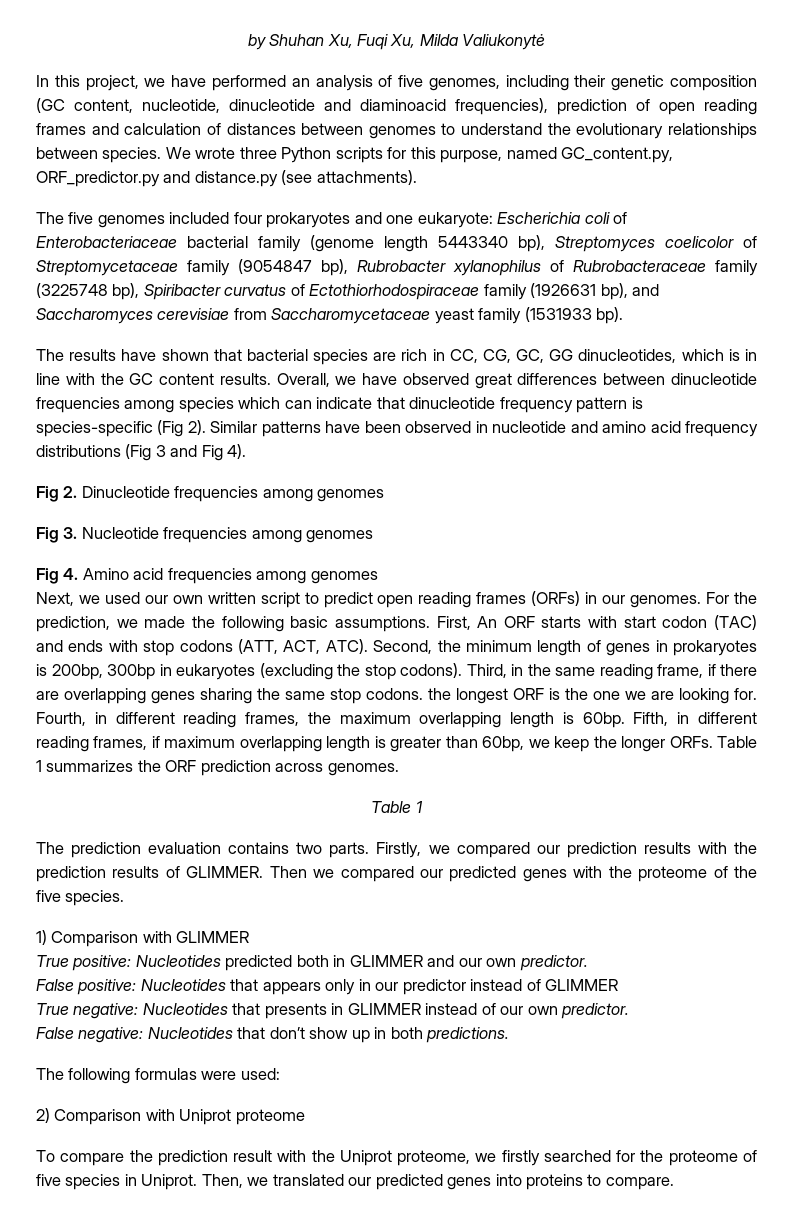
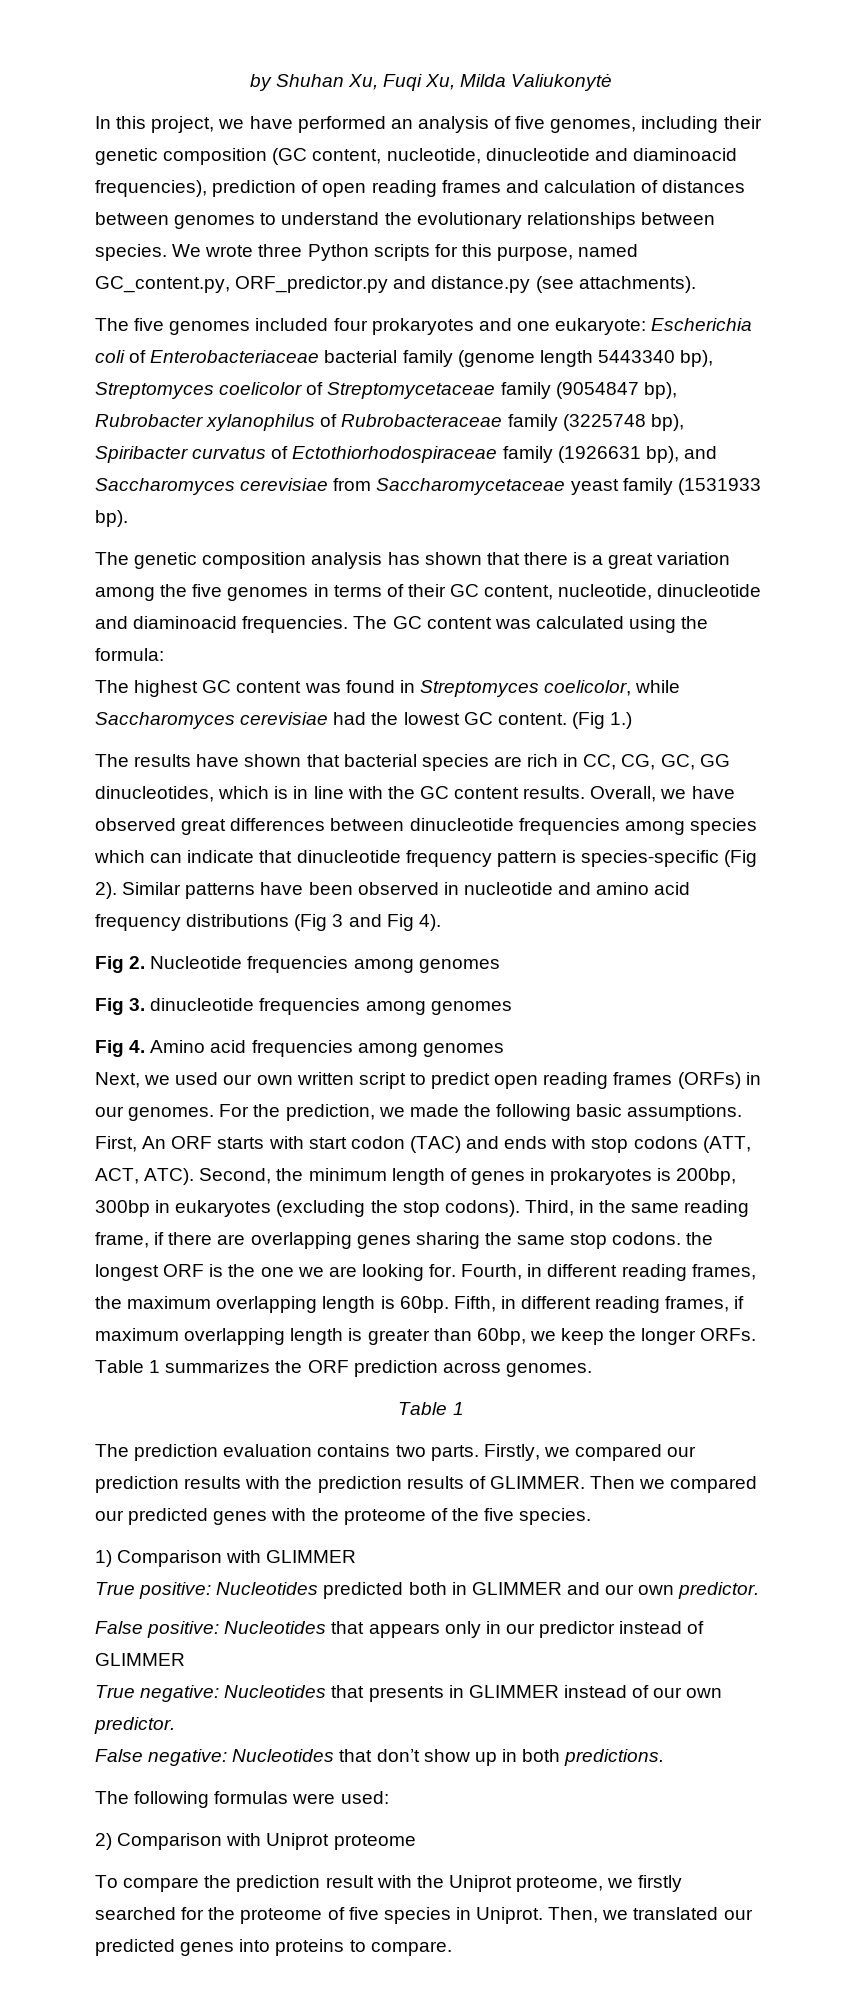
(624, 315) none -> [95,552,731,569] [95,584,762,601] [95,616,709,633] [95,648,164,661] [95,680,681,697] [95,712,633,729] // The genetic composition analysis has shown that there is a great variation among the five genomes in terms of their GC content, nucleotide, dinucleotide and diaminoacid frequencies. The GC content was calculated using the formula: // The highest GC content was found in Streptomyces coelicolor, while Saccharomyces cerevisiae had the lowest GC content. (Fig 1.)
[81,486,170,498] Dinucleotide -> [150,956,243,969] Nucleotide
[81,527,159,539] Nucleotide -> [150,998,255,1011] dinucleotide

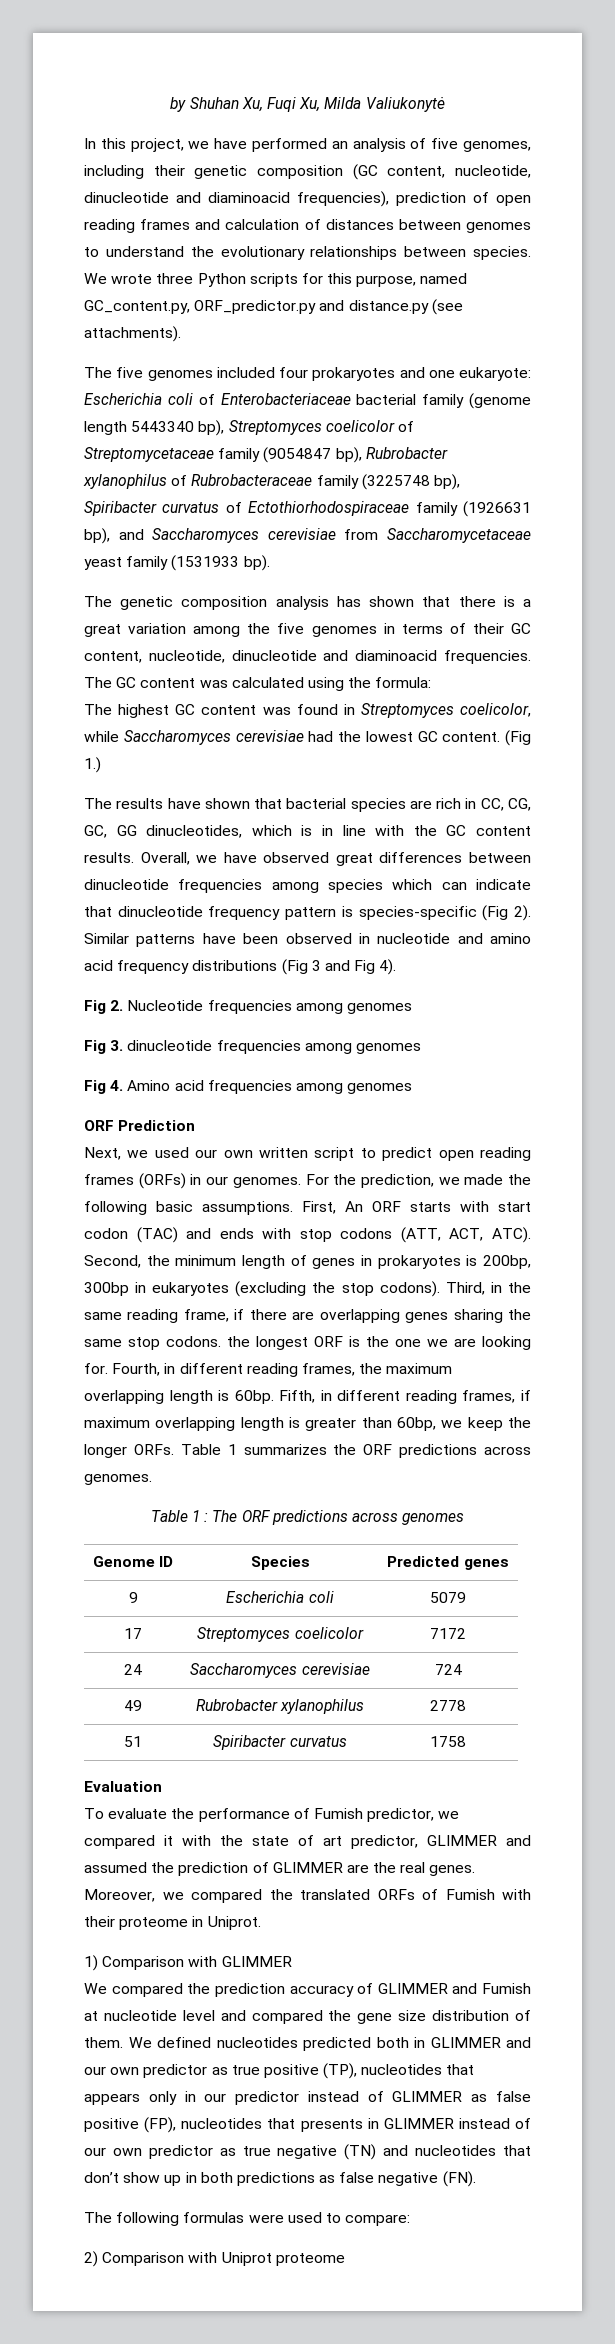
(504, 1050) none -> [84,1120,196,1131] // ORF Prediction
[353,1360,438,1377] prediction -> [399,1444,478,1458] predictions
[95,1444,697,1461] [95,1476,758,1493] [95,1508,592,1525] [95,1550,357,1567] [95,1582,319,1599] // The prediction evaluation contains two parts. Firstly, we compared our prediction results with the prediction results of GLIMMER. Then we compared our predicted genes with the proteome of the five species. // 1) Comparison with GLIMMER // True positive: Nucleotides -> [204,1510,465,1525] [92,1556,174,1567] [250,1556,310,1570] [387,1556,509,1570] [128,1592,138,1603] [226,1591,334,1603] [430,1592,466,1603] [124,1628,142,1639] [197,1627,364,1642] [430,1628,466,1639] [124,1664,142,1675] [190,1663,370,1678] [434,1664,462,1675] [124,1700,142,1711] [195,1699,365,1714] [430,1700,466,1711] [124,1736,142,1747] [213,1735,347,1750] [430,1736,466,1747] [84,1781,162,1792] [84,1808,460,1822] [84,1835,531,1849] [84,1862,476,1876] [84,1889,531,1903] [84,1916,261,1930] [84,1955,292,1971] [84,1983,531,1997] [84,2010,532,2024] [84,2037,298,2048] : The ORF predictions across genomes // Genome ID | Species | Predicted genes // 9 | Escherichia coli | 5079 // 17 | Streptomyces coelicolor | 7172 // 24 | Saccharomyces cerevisiae | 724 // 49 | Rubrobacter xylanophilus | 2778 // 51 | Spiribacter curvatus | 1758 // Evaluation // To evaluate the performance of Fumish predictor, we compared it with the state of art predictor, GLIMMER and assumed the prediction of GLIMMER are the real genes. Moreover, we compared the translated ORFs of Fumish with their proteome in Uniprot. // 1) Comparison with GLIMMER // We compared the prediction accuracy of GLIMMER and Fumish at nucleotide level and compared the gene size distribution of them. We defined nucleotides
[678,1582,760,1599] [95,1621,327,1638] predictor. // False positive: Nucleotides -> [143,2063,443,2079] predictor as true positive (TP), nucleotides
[95,1685,327,1702] // True negative: Nucleotides -> [471,2091,531,2102] [84,2117,263,2133] as false positive (FP), nucleotides
[94,1717,175,1734] [95,1749,335,1766] predictor. // False negative: Nucleotides -> [148,2144,497,2160] predictor as true negative (TN) and nucleotides
[564,1749,665,1766] predictions. -> [236,2171,476,2187] predictions as false negative (FN).
[340,1791,389,1804] used: -> [287,2212,411,2226] used to compare:
[95,1875,683,1892] [95,1907,753,1924] [95,1939,452,1956] // To compare the prediction result with the Uniprot proteome, we firstly searched for the proteome of five species in Uniprot. Then, we translated our predicted genes into proteins to compare. -> (345, 2259) none

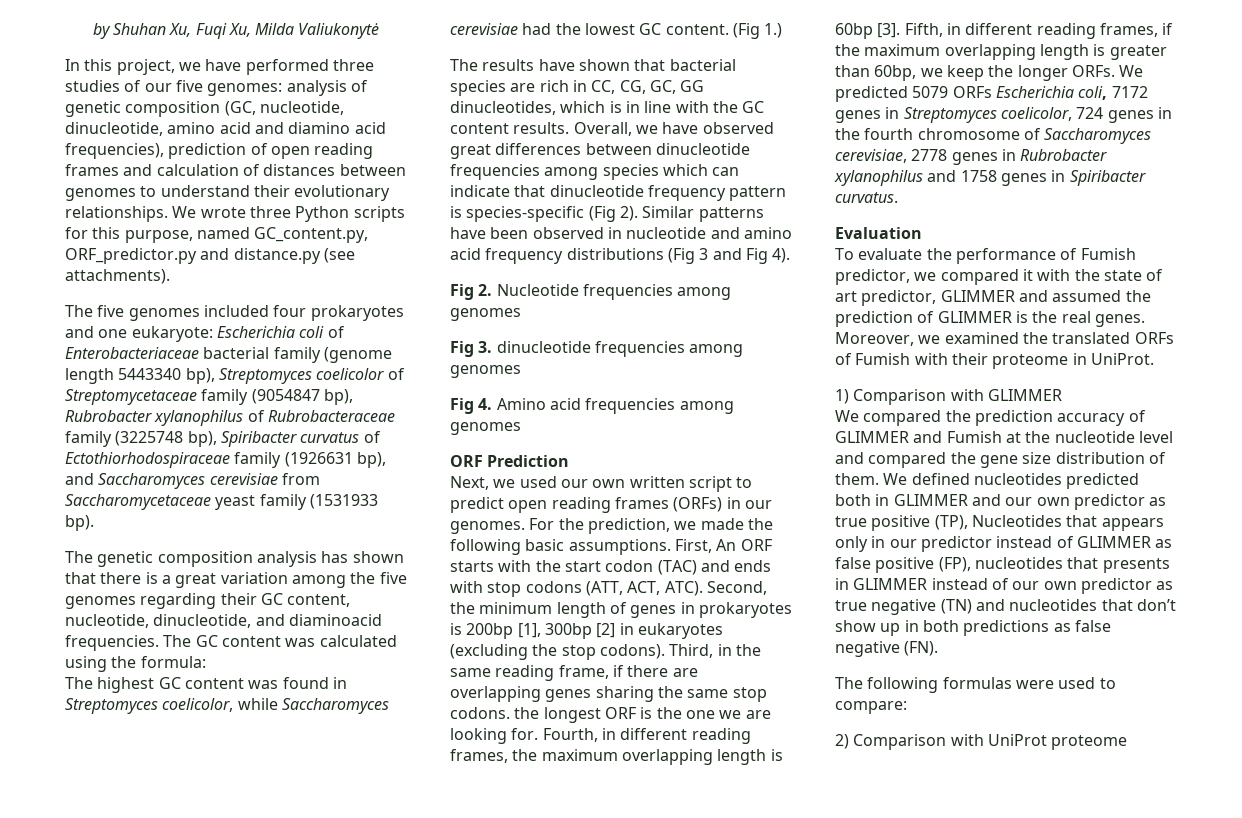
[331,138,531,152] [84,164,531,180] [84,192,290,203] an analysis of five genomes, including their genetic composition (GC content, nucleotide, dinucleotide and diaminoacid -> [332,59,374,71] [65,80,368,96] [65,101,344,117] [65,122,386,136] three studies of our five genomes: analysis of genetic composition (GC, nucleotide, dinucleotide, amino acid and diamino acid
[190,246,531,260] the evolutionary relationships between species. -> [253,185,391,201] [65,206,168,222] their evolutionary relationships.
[383,623,466,634] in terms of -> [140,593,217,609] regarding
[231,650,317,661] dinucleotide -> [153,614,252,628] dinucleotide,
(489, 1206) none -> [535,560,561,572] the
[483,1255,531,1269] [84,1282,129,1296] 200bp, 300bp -> [466,623,616,639] 200bp [1], 300bp [2]
[234,1390,274,1404] 60bp. -> [835,23,901,39] 60bp [3].
(531, 1395) none -> [835,44,860,56] the
[180,1444,531,1458] [84,1474,152,1485] [150,1510,465,1525] [92,1556,174,1567] [250,1556,310,1570] [387,1556,509,1570] [128,1592,138,1603] [226,1591,334,1603] [430,1592,466,1603] [124,1628,142,1639] [197,1627,364,1642] [430,1628,466,1639] [124,1664,142,1675] [190,1663,370,1678] [434,1664,462,1675] [124,1700,142,1711] [195,1699,365,1714] [430,1700,466,1711] [124,1736,142,1747] [213,1735,347,1750] [430,1736,466,1747] Table 1 summarizes the ORF predictions across genomes. // Table 1 : The ORF predictions across genomes // Genome ID | Species | Predicted genes // 9 | Escherichia coli | 5079 // 17 | Streptomyces coelicolor | 7172 // 24 | Saccharomyces cerevisiae | 724 // 49 | Rubrobacter xylanophilus | 2778 // 51 | Spiribacter curvatus | 1758 -> [1119,65,1144,77] [835,86,1148,102] [835,107,1172,123] [835,128,1152,144] [835,149,1108,165] [834,170,1146,186] [835,192,898,203] We predicted 5079 ORFs Escherichia coli, 7172 genes in Streptomyces coelicolor, 724 genes in the fourth chromosome of Saccharomyces cerevisiae, 2778 genes in Rubrobacter xylanophilus and 1758 genes in Spiribacter curvatus.
[346,1864,369,1873] are -> [1015,311,1028,323] is
[191,1889,262,1903] compared -> [944,332,1019,344] examined
[207,1916,261,1930] Uniprot. -> [1090,353,1154,365] UniProt.
(98, 2016) none -> [1025,431,1051,443] the
[361,2064,443,2075] nucleotides -> [971,515,1062,527] Nucleotides
[221,2252,272,2266] Uniprot -> [987,734,1047,746] UniProt

